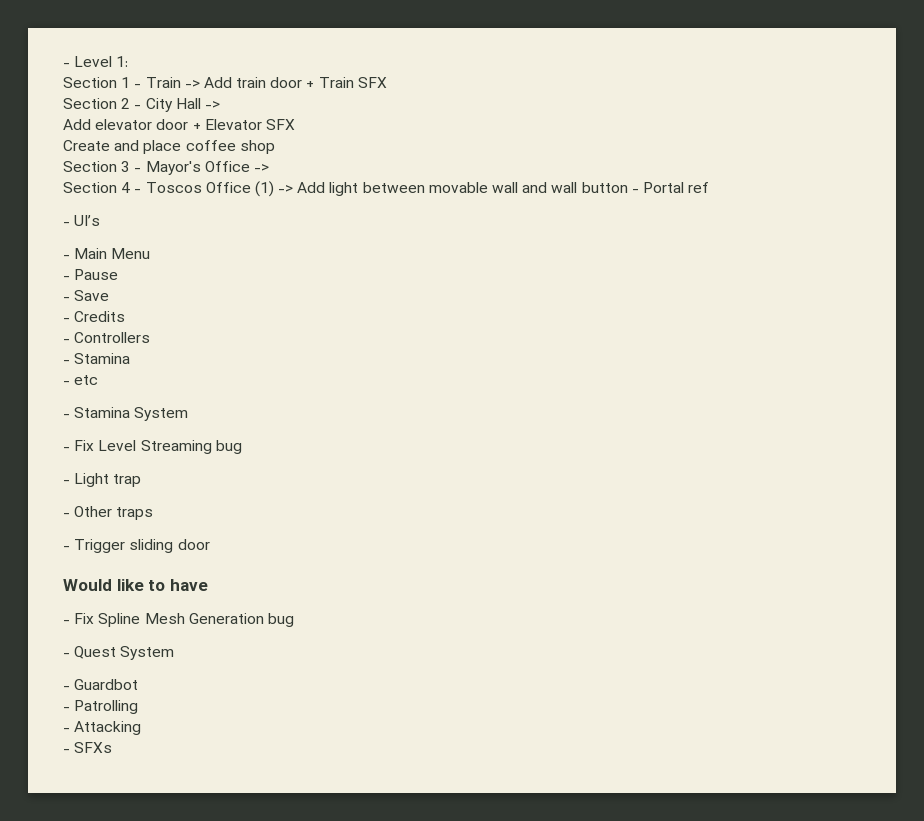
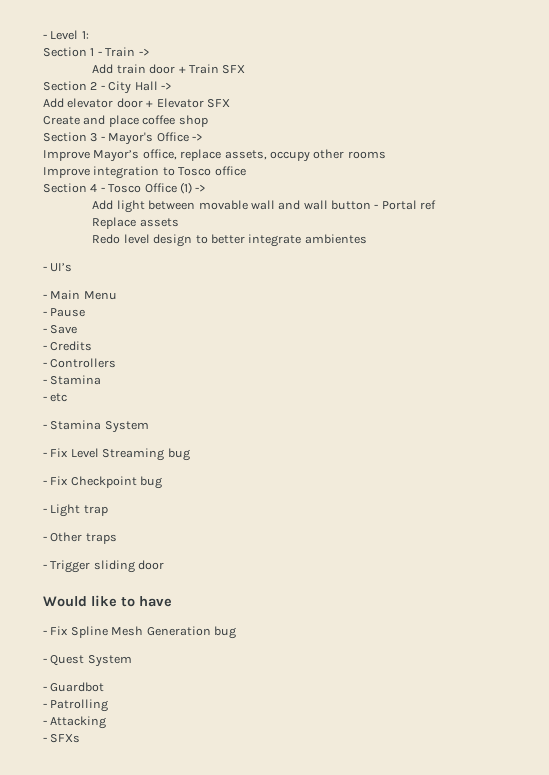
(200, 84) none -> (150, 52) //
(269, 168) none -> [43,149,386,162] [43,166,246,179] // Improve Mayor’s office, replace assets, occupy other rooms // Improve integration to Tosco office
[145,182,202,193] Toscos -> [108,184,142,193] Tosco
(294, 189) none -> (207, 188) //
(710, 187) none -> [92,217,179,229] [92,234,367,247] // Replace assets // Redo level design to better integrate ambientes
(242, 447) none -> [43,476,163,489] // - Fix Checkpoint bug

